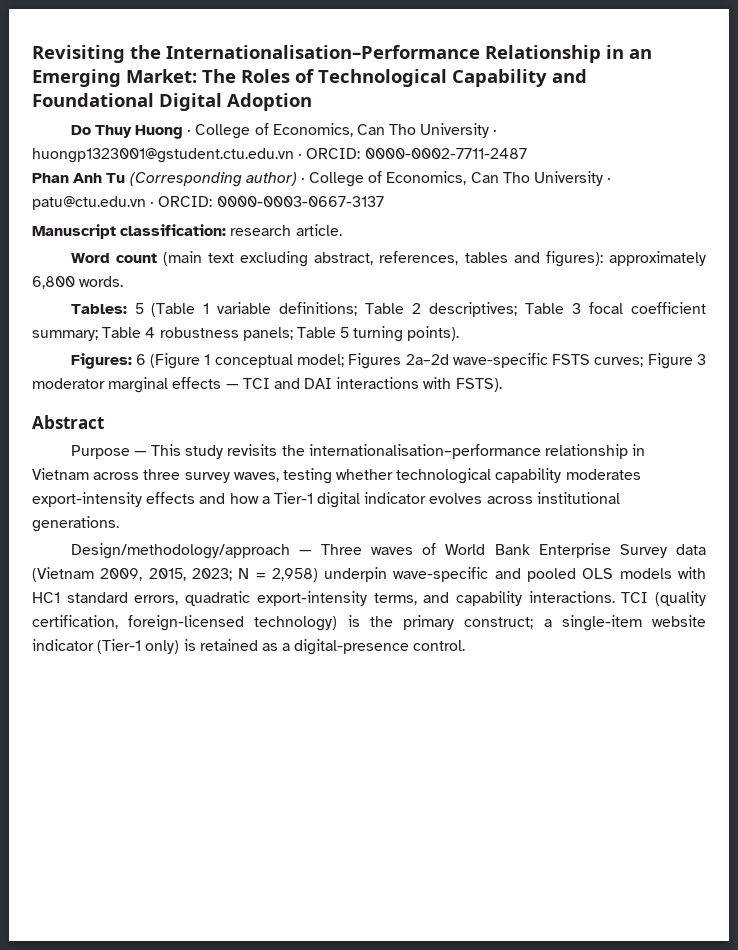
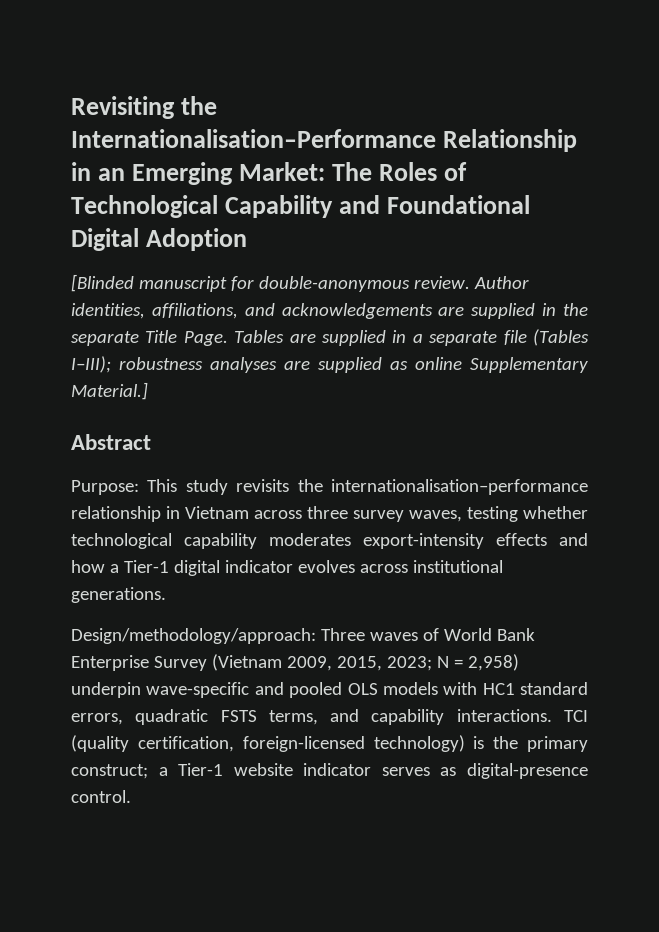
[70,123,498,139] [32,148,527,163] [32,171,612,187] [32,196,384,210] [32,224,342,239] [70,251,706,267] [32,276,124,289] [70,302,706,317] [32,326,460,342] [70,353,707,369] [32,377,502,393] Do Thuy Huong · College of Economics, Can Tho University · huongp1323001@gstudent.ctu.edu.vn · ORCID: 0000-0002-7711-2487 // Phan Anh Tu (Corresponding author) · College of Economics, Can Tho University · patu@ctu.edu.vn · ORCID: 0000-0003-0667-3137 // Manuscript classification: research article. // Word count (main text excluding abstract, references, tables and figures): approximately 6,800 words. // Tables: 5 (Table 1 variable definitions; Table 2 descriptives; Table 3 focal coefficient summary; Table 4 robustness panels; Table 5 turning points). // Figures: 6 (Figure 1 conceptual model; Figures 2a–2d wave-specific FSTS curves; Figure 3 moderator marginal effects — TCI and DAI interactions with FSTS). -> [71,274,529,292] [71,303,588,319] [71,329,589,346] [71,356,588,373] [71,382,148,400] [Blinded manuscript for double-anonymous review. Author identities, affiliations, and acknowledgements are supplied in the separate Title Page. Tables are supplied in a separate file (Tables I–III); robustness analyses are supplied as online Supplementary Material.]
[70,445,147,459] Purpose — -> [71,480,139,495] Purpose:
[70,543,312,559] Design/methodology/approach — -> [71,628,316,644] Design/methodology/approach:
[676,544,706,555] data -> (207, 663) none
[256,591,367,606] export-intensity -> [220,710,257,722] FSTS
[561,615,642,631] single-item -> [178,763,224,776] Tier-1
[97,639,291,654] (Tier-1 only) is retained as a -> [381,767,457,776] serves as

